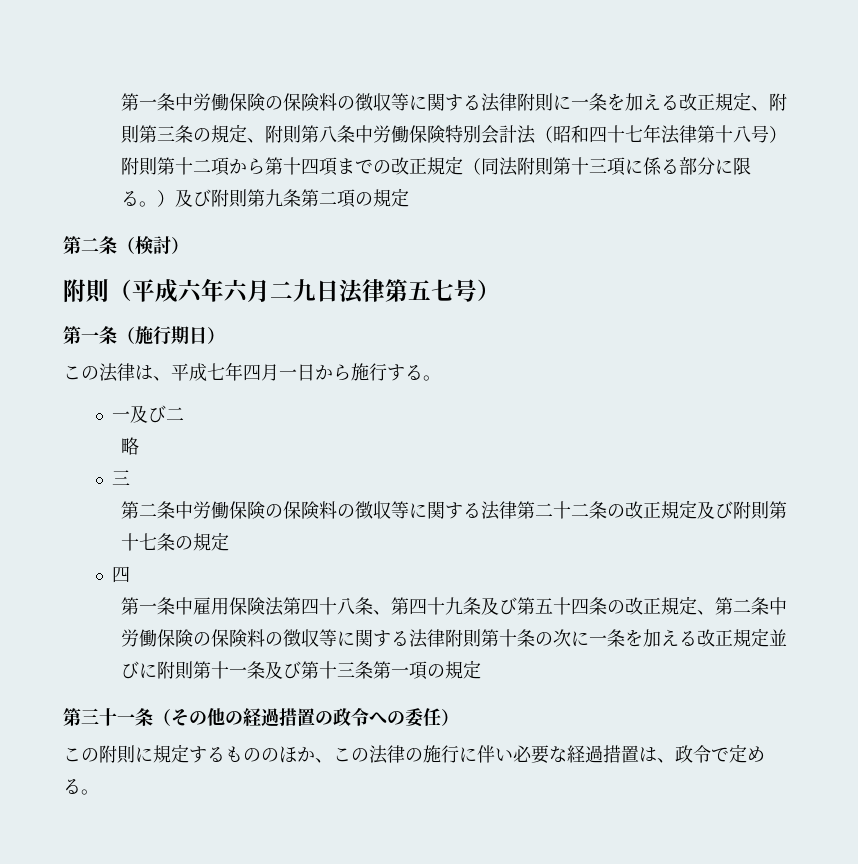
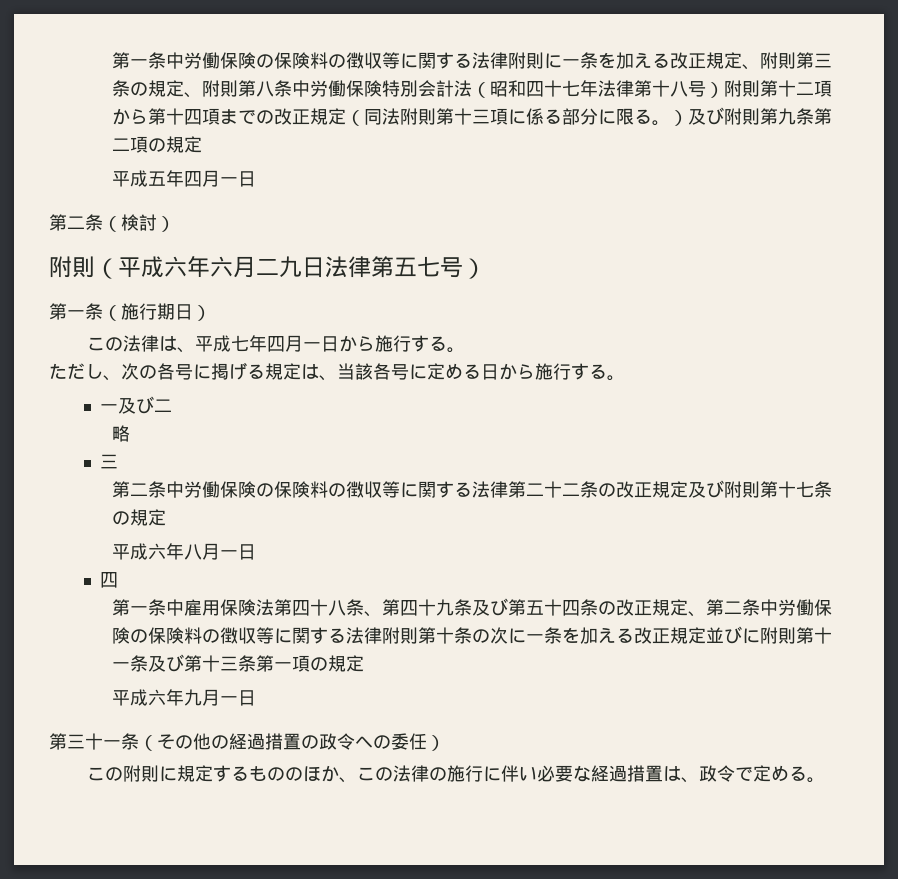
(409, 197) none -> [111,170,256,187] // 平成五年四月一日
(441, 378) none -> [49,362,625,381] // ただし、次の各号に掲げる規定は、当該各号に定める日から施行する。
(229, 541) none -> [111,543,256,560] // 平成六年八月一日
(481, 669) none -> [111,689,256,706] // 平成六年九月一日

